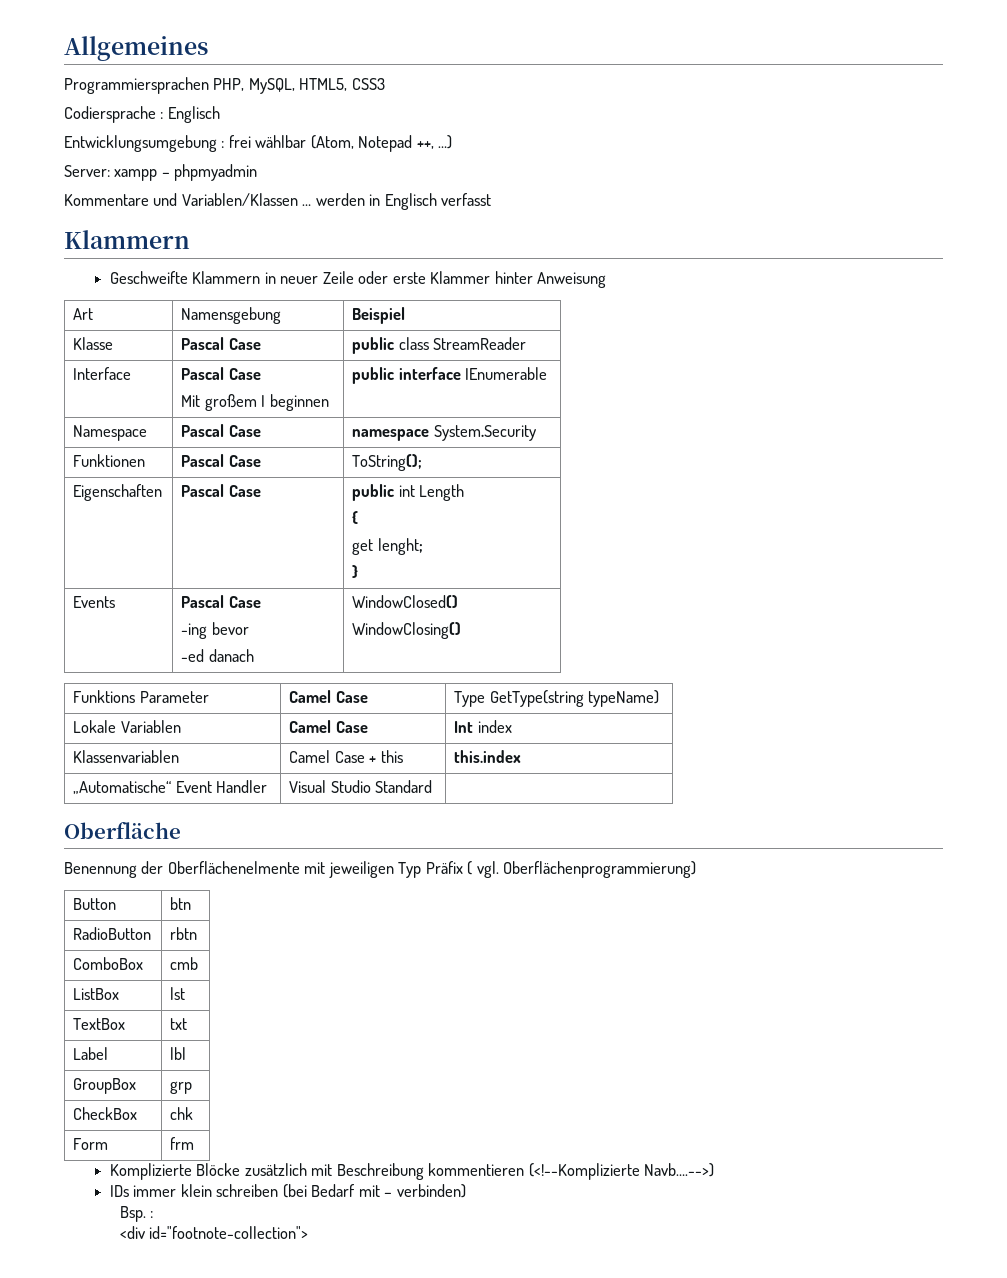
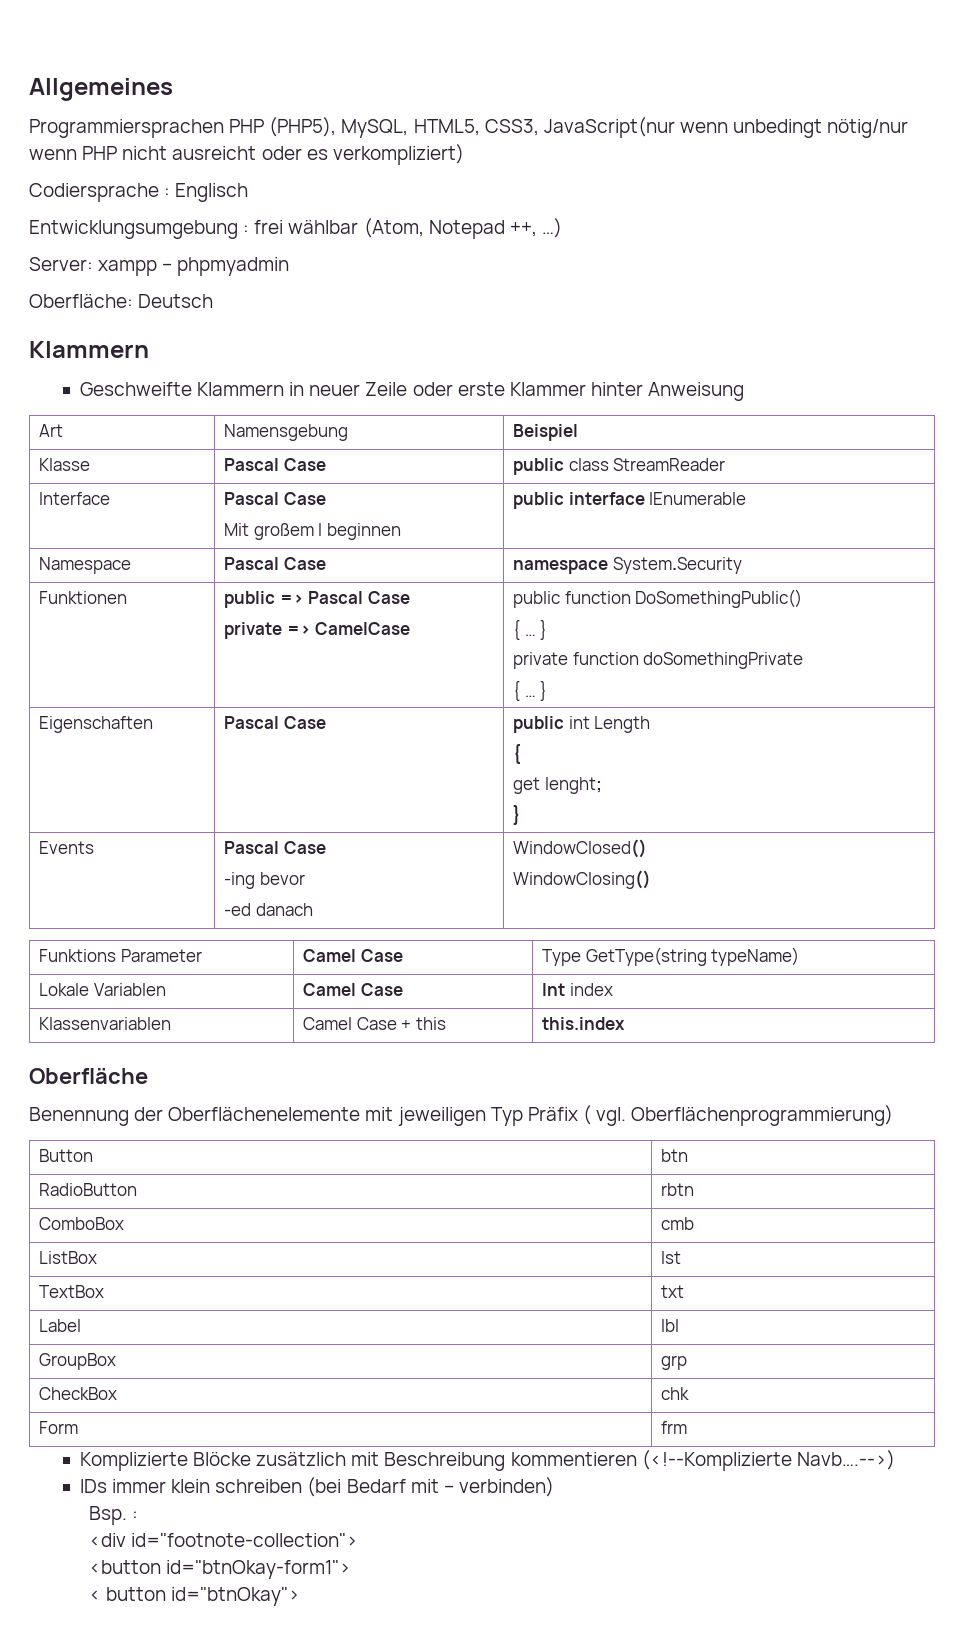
[213,78,385,94] PHP, MySQL, HTML5, CSS3 -> [229,117,909,138] [29,144,464,165] PHP (PHP5), MySQL, HTML5, CSS3, JavaScript(nur wenn unbedingt nötig/nur wenn PHP nicht ausreicht oder es verkompliziert)
[64,193,492,210] Kommentare und Variablen/Klassen … werden in Englisch verfasst -> [29,294,214,308] Oberfläche: Deutsch
[181,454,261,467] [352,454,423,471] Pascal Case | ToString(); -> [224,591,410,608] [224,622,411,639] [513,589,803,608] [513,619,548,640] [513,652,804,669] [513,680,548,701] public => Pascal Case // private => CamelCase | public function DoSomethingPublic() // { … } // private function doSomethingPrivate // { … }
[73,780,268,795] [289,780,433,793] // „Automatische“ Event Handler | Visual Studio Standard | -> (626, 1023) none
[167,861,300,874] Oberflächenelmente -> [168,1107,361,1121] Oberflächenelemente
(309, 1232) none -> [89,1560,352,1579] [89,1587,301,1606] // <button id="btnOkay-form1"> // < button id="btnOkay">

